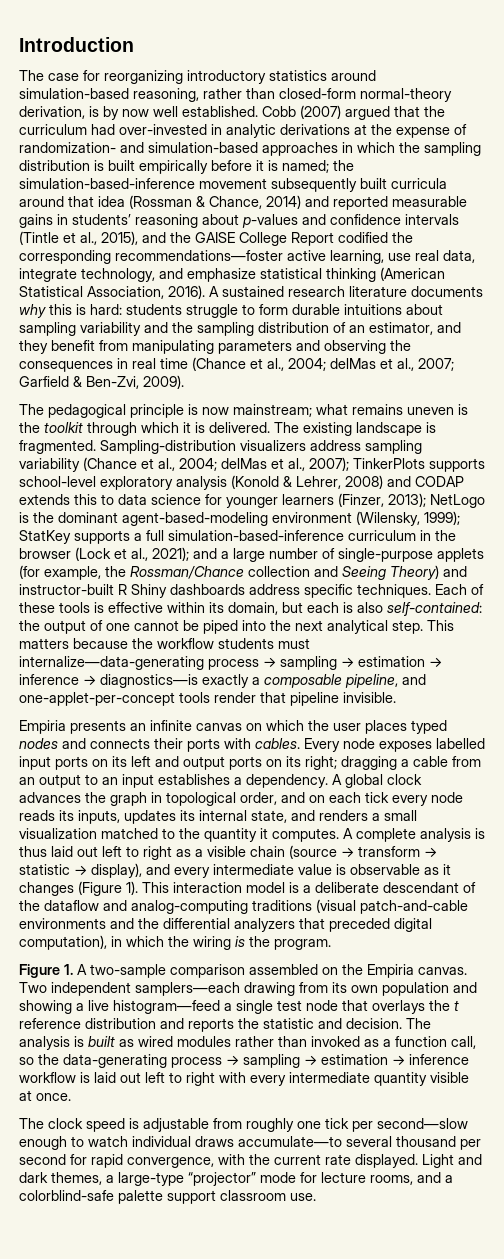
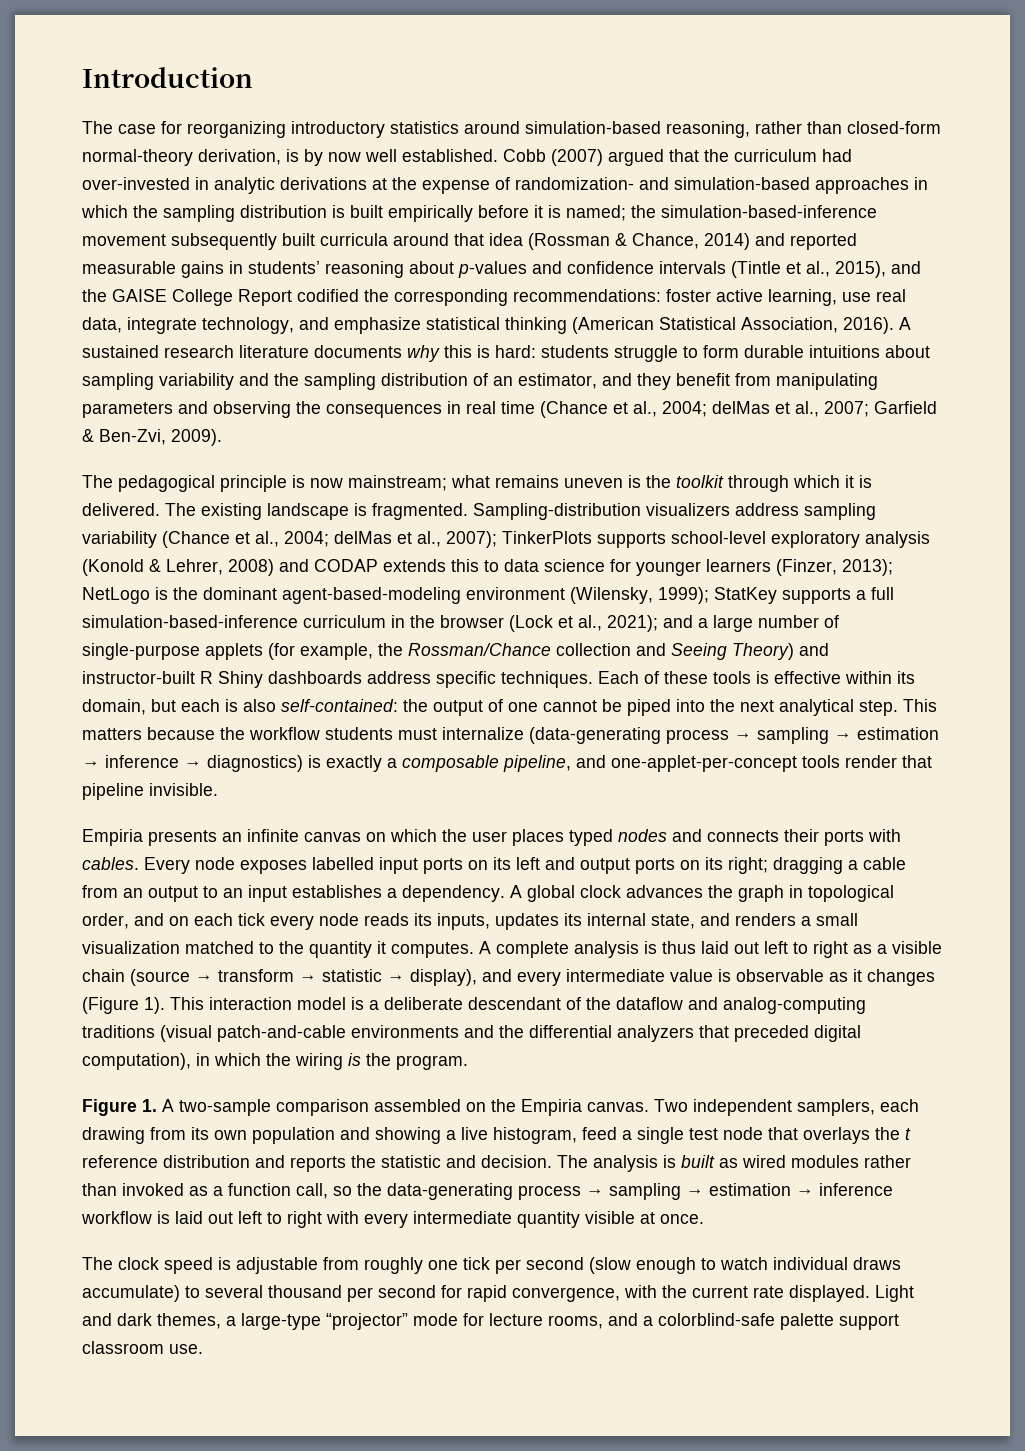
[115,250,283,261] recommendations—foster -> [513,289,711,302] recommendations: foster
[19,656,204,670] internalize—data-generating -> [442,727,661,744] internalize (data-generating
[100,674,198,688] diagnostics—is -> [207,755,321,772] diagnostics) is
[135,982,240,996] samplers—each -> [797,1099,919,1116] samplers, each
[113,1000,220,1014] histogram—feed -> [493,1127,617,1144] histogram, feed
[377,1118,468,1129] second—slow -> [526,1257,631,1274] second (slow
[238,1136,342,1147] accumulate—to -> [82,1285,200,1302] accumulate) to

